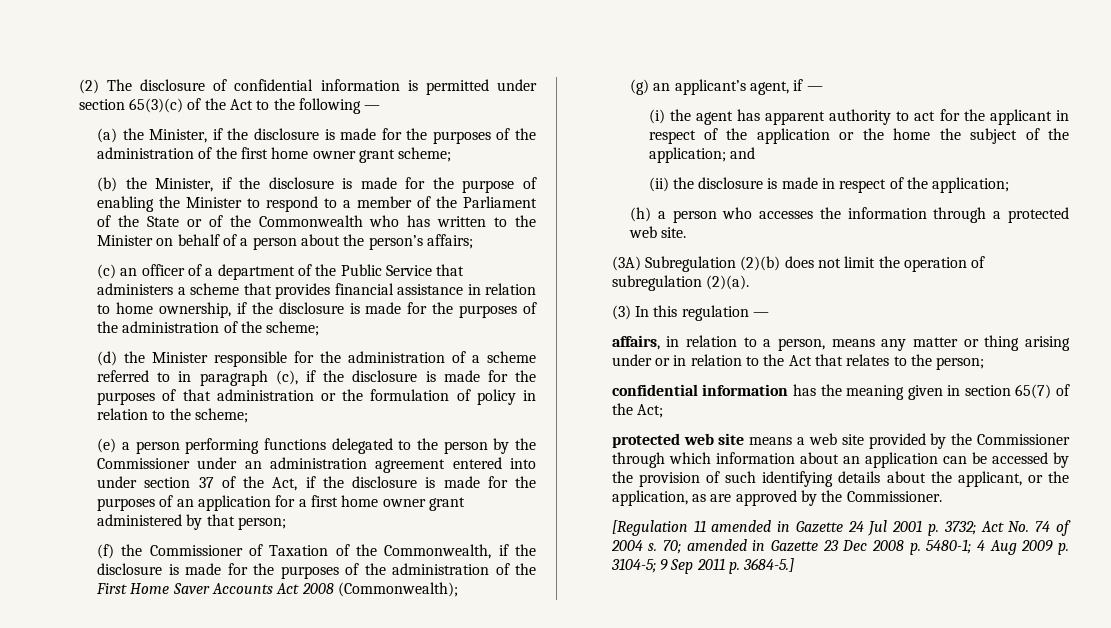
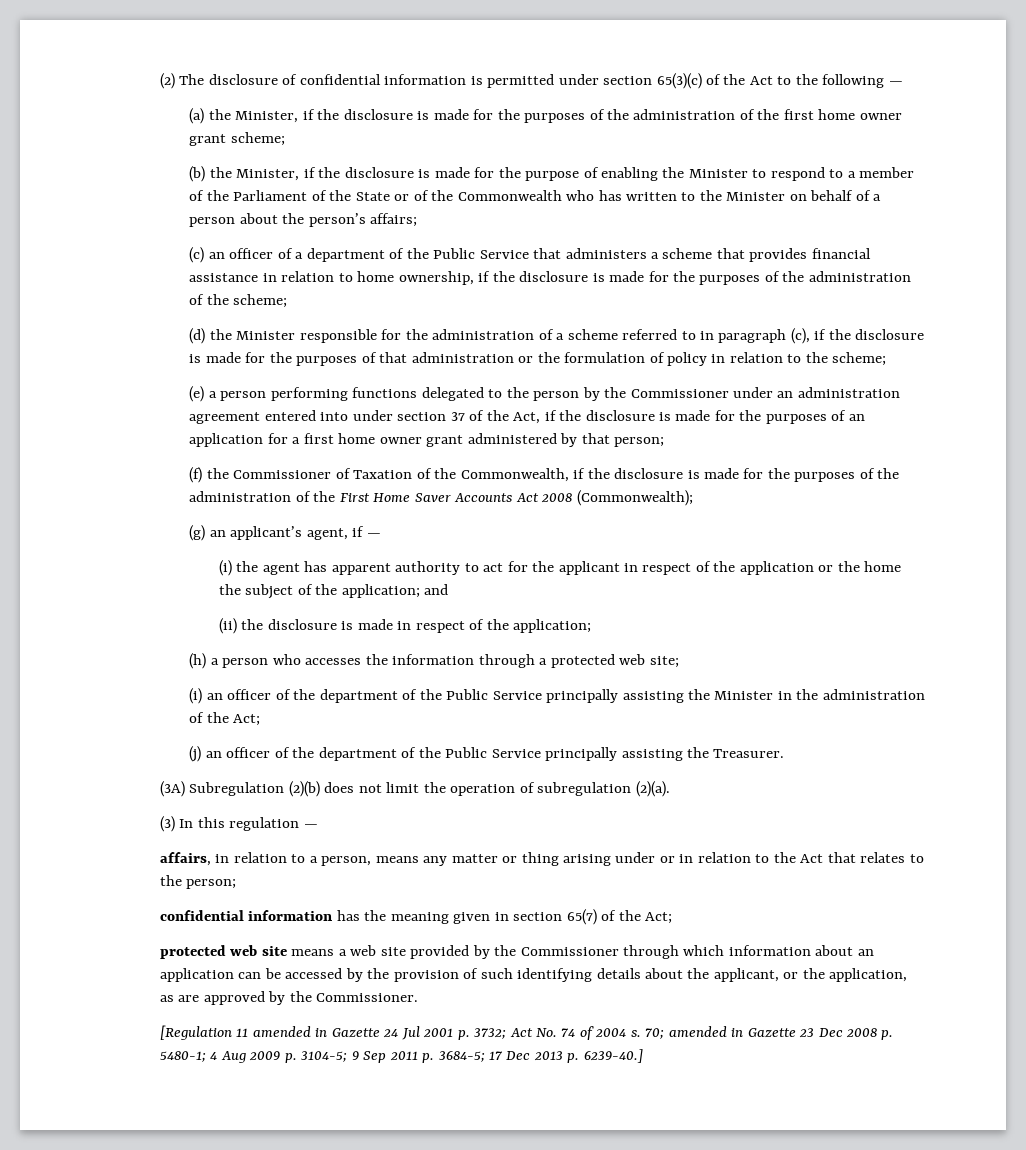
[661,227,687,238] site. -> [649,656,679,668] [189,688,925,704] [189,712,261,726] [189,746,785,762] site; // (i) an officer of the department of the Public Service principally assisting the Minister in the administration of the Act; // (j) an officer of the department of the Public Service principally assisting the Treasurer.
[743,558,795,572] 3684-5.] -> [438,1049,643,1063] 3684-5; 17 Dec 2013 p. 6239-40.]

